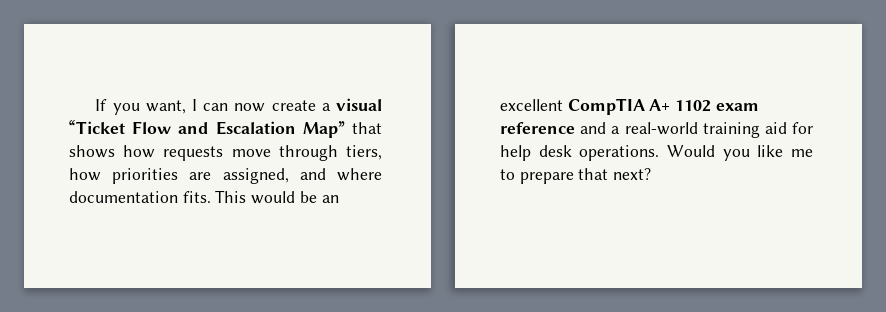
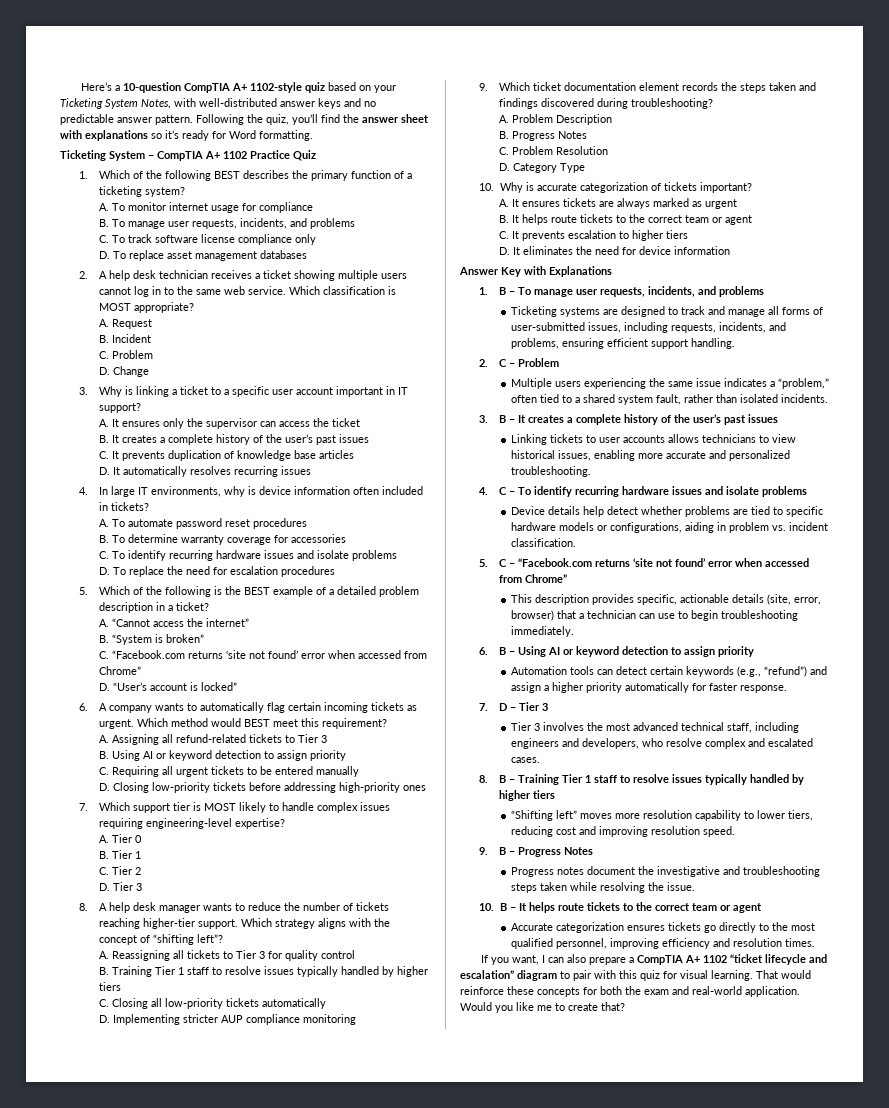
(95, 105) none -> [80,82,396,93] [60,98,376,109] [60,114,429,125] [60,130,313,141] [60,150,316,161] [79,170,412,181] [98,186,185,197] [98,202,313,213] [98,218,355,229] [98,234,316,245] [98,250,307,261] [79,270,407,281] [98,286,396,297] [98,302,194,313] [98,319,152,329] [98,334,151,343] [98,350,153,359] [98,366,149,377] [79,386,408,397] [98,403,141,413] [98,418,360,429] [98,434,369,445] [98,450,354,461] [98,466,311,477] [79,486,423,497] [98,502,149,511] [98,518,307,529] [98,534,346,545] [98,550,397,561] [98,566,335,577] [79,586,419,597] [98,602,209,613] [98,618,249,627] [98,634,204,645] [98,650,427,659] [98,666,141,675] [98,682,237,691] [79,702,417,713] [98,718,387,729] [98,734,327,745] [98,750,346,761] [98,766,359,777] [98,782,426,793] [79,802,390,813] [98,818,285,829] [98,834,142,843] [98,850,141,859] [98,866,141,875] [98,882,142,891] [79,902,389,913] [98,918,390,929] [98,934,223,945] [98,950,355,961] [98,966,428,977] [98,982,121,991] [98,998,326,1009] [98,1014,356,1025] [479,82,816,93] [498,98,713,109] [498,114,612,125] [498,131,587,141] [498,146,608,155] [498,163,585,173] [479,182,752,193] [498,198,737,209] [498,214,752,225] [498,230,688,241] [498,246,730,255] [459,266,612,277] [479,286,764,297] [510,306,823,317] [510,322,786,333] [510,338,735,349] [479,358,559,367] [510,378,829,389] [510,394,828,405] [479,414,778,425] [510,434,796,445] [510,450,790,461] [510,466,591,477] [479,486,807,497] [510,506,823,517] [510,522,828,533] [510,538,576,547] [479,558,809,567] [498,574,567,583] [510,594,821,605] [510,610,798,621] [510,626,574,637] [479,646,754,657] [510,666,827,677] [510,682,787,693] [479,702,548,711] [510,722,799,733] [510,738,813,749] [510,757,540,763] [479,774,804,785] [498,790,555,801] [510,810,813,821] [510,826,735,837] [479,847,593,857] [510,866,820,877] [510,882,695,893] [479,902,762,913] [510,922,815,933] [510,938,815,949] Here’s a 10-question CompTIA A+ 1102-style quiz based on your Ticketing System Notes, with well-distributed answer keys and no predictable answer pattern. Following the quiz, you’ll find the answer sheet with explanations so it’s ready for Word formatting. // Ticketing System – CompTIA A+ 1102 Practice Quiz // 1. Which of the following BEST describes the primary function of a ticketing system? // A. To monitor internet usage for compliance // B. To manage user requests, incidents, and problems // C. To track software license compliance only // D. To replace asset management databases // 2. A help desk technician receives a ticket showing multiple users cannot log in to the same web service. Which classification is MOST appropriate? // A. Request // B. Incident // C. Problem // D. Change // 3. Why is linking a ticket to a specific user account important in IT support? // A. It ensures only the supervisor can access the ticket // B. It creates a complete history of the user’s past issues // C. It prevents duplication of knowledge base articles // D. It automatically resolves recurring issues // 4. In large IT environments, why is device information often included in tickets? // A. To automate password reset procedures // B. To determine warranty coverage for accessories // C. To identify recurring hardware issues and isolate problems // D. To replace the need for escalation procedures // 5. Which of the following is the BEST example of a detailed problem description in a ticket? // A. “Cannot access the internet” // B. “System is broken” // C. “Facebook.com returns ‘site not found’ error when accessed from Chrome” // D. “User’s account is locked” // 6. A company wants to automatically flag certain incoming tickets as urgent. Which method would BEST meet this requirement? // A. Assigning all refund-related tickets to Tier 3 // B. Using AI or keyword detection to assign priority // C. Requiring all urgent tickets to be entered manually // D. Closing low-priority tickets before addressing high-priority ones // 7. Which support tier is MOST likely to handle complex issues requiring engineering-level expertise? // A. Tier 0 // B. Tier 1 // C. Tier 2 // D. Tier 3 // 8. A help desk manager wants to reduce the number of tickets reaching higher-tier support. Which strategy aligns with the concept of “shifting left”? // A. Reassigning all tickets to Tier 3 for quality control // B. Training Tier 1 staff to resolve issues typically handled by higher tiers // C. Closing all low-priority tickets automatically // D. Implementing stricter AUP compliance monitoring // 9. Which ticket documentation element records the steps taken and findings discovered during troubleshooting? // A. Problem Description // B. Progress Notes // C. Problem Resolution // D. Category Type // 10. Why is accurate categorization of tickets important? // A. It ensures tickets are always marked as urgent // B. It helps route tickets to the correct team or agent // C. It prevents escalation to higher tiers // D. It eliminates the need for device information // Answer Key with Explanations // 1. B – To manage user requests, incidents, and problems // Ticketing systems are designed to track and manage all forms of user-submitted issues, including requests, incidents, and problems, ensuring efficient support handling. // 2. C – Problem // Multiple users experiencing the same issue indicates a “problem,” often tied to a shared system fault, rather than isolated incidents. // 3. B – It creates a complete history of the user’s past issues // Linking tickets to user accounts allows technicians to view historical issues, enabling more accurate and personalized troubleshooting. // 4. C – To identify recurring hardware issues and isolate problems // Device details help detect whether problems are tied to specific hardware models or configurations, aiding in problem vs. incident classification. // 5. C – “Facebook.com returns ‘site not found’ error when accessed from Chrome” // This description provides specific, actionable details (site, error, browser) that a technician can use to begin troubleshooting immediately. // 6. B – Using AI or keyword detection to assign priority // Automation tools can detect certain keywords (e.g., “refund”) and assign a higher priority automatically for faster response. // 7. D – Tier 3 // Tier 3 involves the most advanced technical staff, including engineers and developers, who resolve complex and escalated cases. // 8. B – Training Tier 1 staff to resolve issues typically handled by higher tiers // “Shifting left” moves more resolution capability to lower tiers, reducing cost and improving resolution speed. // 9. B – Progress Notes // Progress notes document the investigative and troubleshooting steps taken while resolving the issue. // 10. B – It helps route tickets to the correct team or agent // Accurate categorization ensures tickets go directly to the most qualified personnel, improving efficiency and resolution times. //
[234,98,383,112] [69,120,382,138] [69,145,382,161] [69,168,382,184] [69,190,339,204] [500,98,759,115] [500,122,813,138] [500,145,660,161] now create a visual “Ticket Flow and Escalation Map” that shows how requests move through tiers, how priorities are assigned, and where documentation fits. This would be an excellent CompTIA A+ 1102 exam reference and a real-world training aid for help desk operations. -> [566,954,827,965] [460,970,811,981] [460,986,800,997] also prepare a CompTIA A+ 1102 “ticket lifecycle and escalation” diagram to pair with this quiz for visual learning. That would reinforce these concepts for both the exam and real-world application.
[519,168,652,184] prepare that next? -> [568,1002,625,1011] create that?

